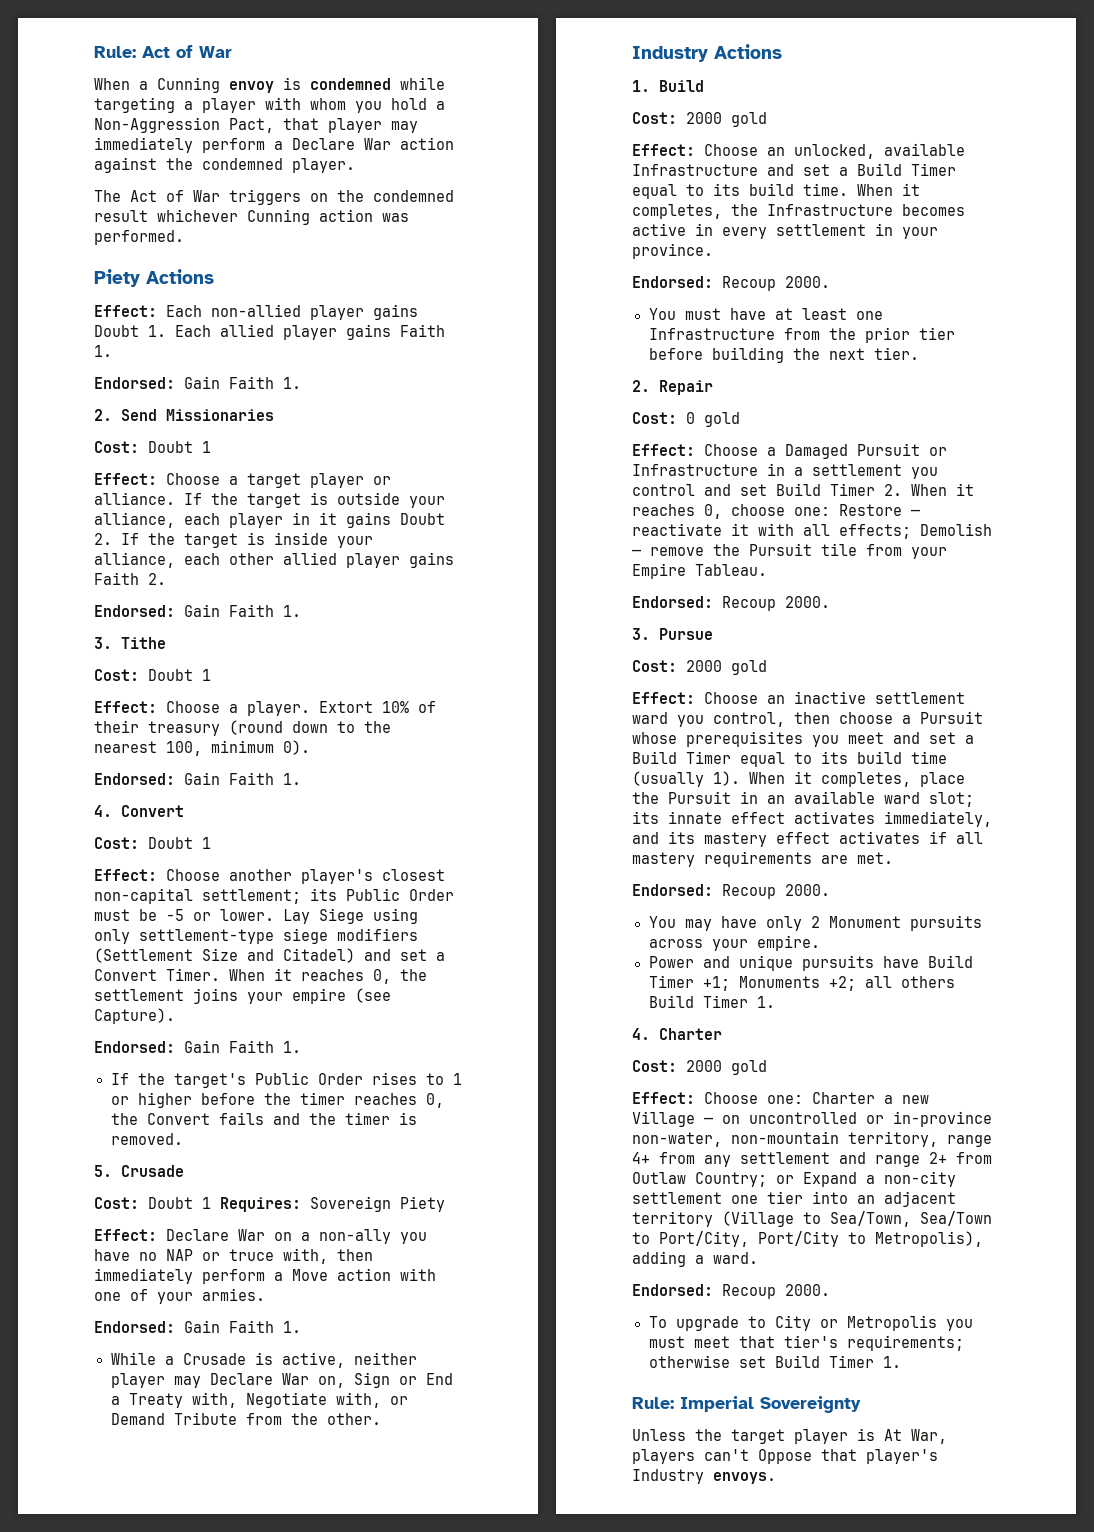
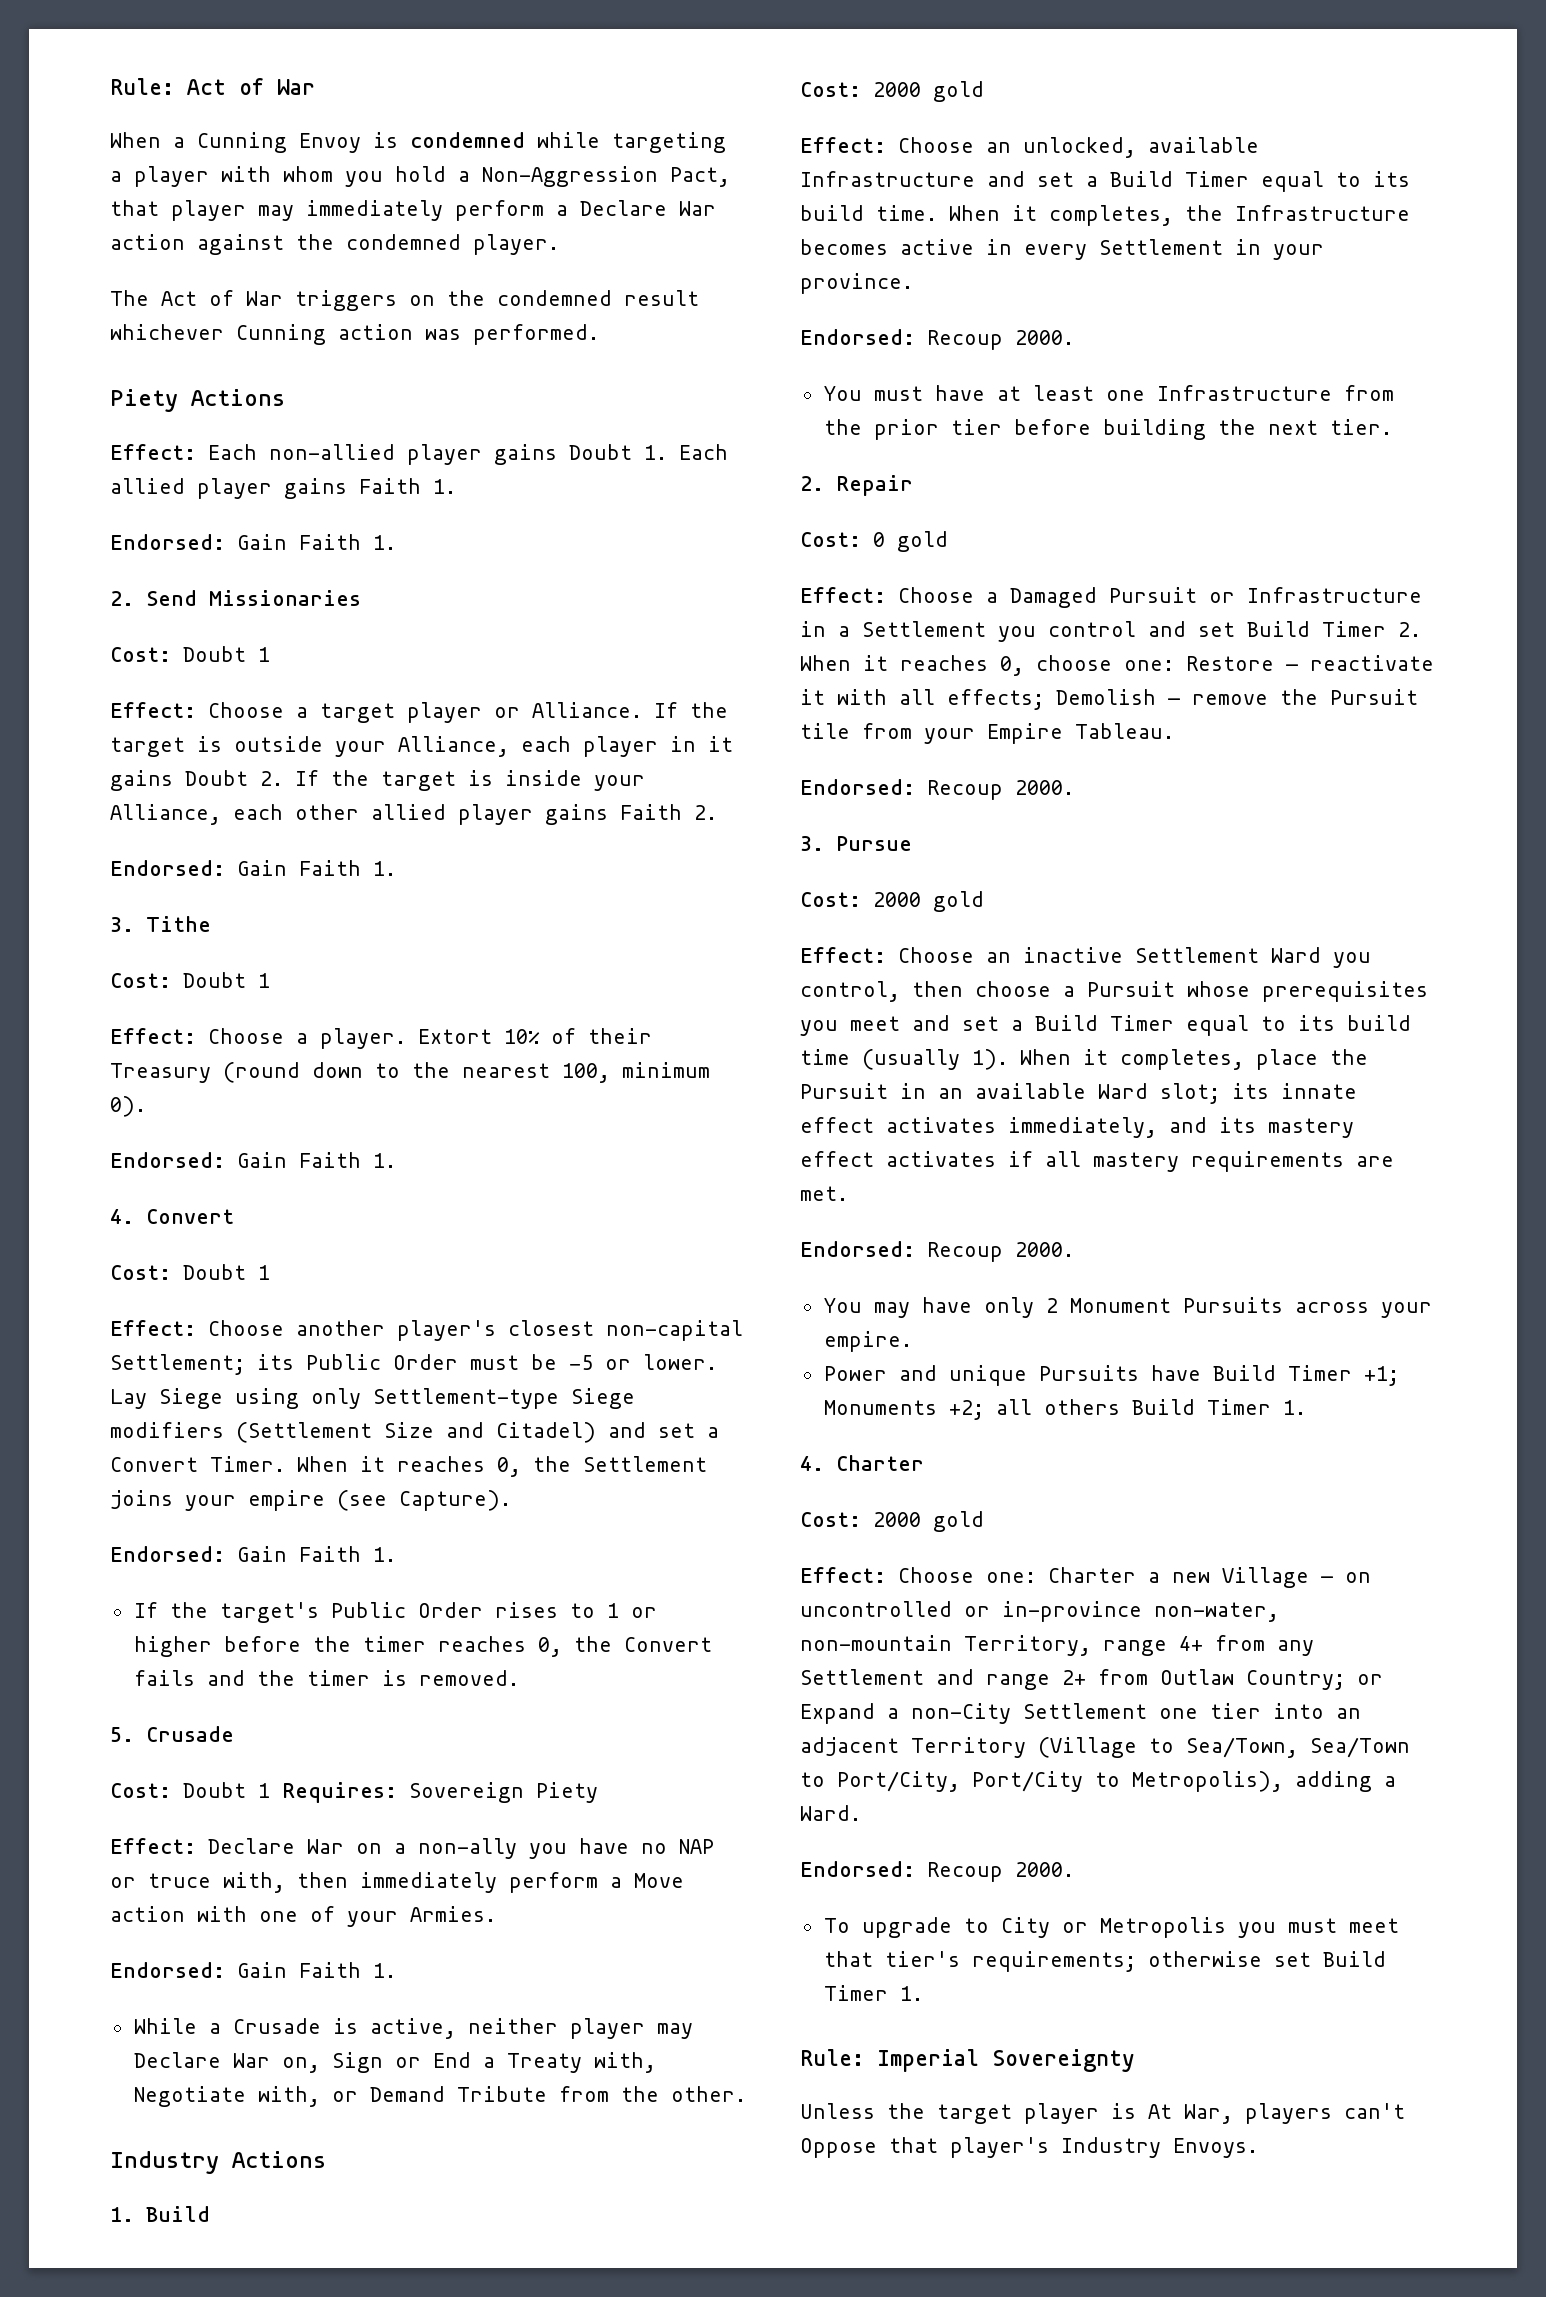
[229,81,274,93] envoy -> [299,133,361,153] Envoy
[94,492,175,505] alliance. -> [532,702,642,718] Alliance.
[94,512,175,528] alliance, -> [398,736,509,757] Alliance,
[94,552,175,568] alliance, -> [110,804,221,825] Alliance,
[148,721,220,736] treasury -> [110,1063,211,1083] Treasury
[202,889,301,904] settlement; -> [110,1354,245,1375] Settlement;
[139,928,328,944] settlement-type siege -> [373,1388,635,1409] Settlement-type Siege
[94,989,184,1001] settlement -> [583,1456,707,1472] Settlement
[202,1288,265,1301] armies. -> [410,1906,496,1922] Armies.
[776,224,866,236] settlement -> [1099,239,1223,255] Settlement
[812,464,902,476] settlement -> [862,621,986,637] Settlement
[875,692,965,704] [632,712,668,724] settlement ward -> [1135,947,1321,963] Settlement Ward
[884,792,920,804] ward -> [1098,1083,1148,1099] Ward
[909,915,982,931] pursuits -> [1182,1297,1283,1313] Pursuits
[801,955,874,971] pursuits -> [1038,1365,1139,1381] Pursuits
[848,1131,938,1147] territory, -> [964,1635,1091,1656] Territory,
[740,1152,830,1164] settlement -> [800,1669,924,1685] Settlement
[884,1171,956,1187] [632,1192,722,1204] non-city settlement -> [911,1703,1147,1724] non-City Settlement
[632,1211,713,1227] territory -> [911,1737,1026,1758] Territory
[713,1252,758,1264] ward. -> [800,1805,861,1821] Ward.
[713,1472,776,1484] envoys. -> [1173,2138,1258,2158] Envoys.

